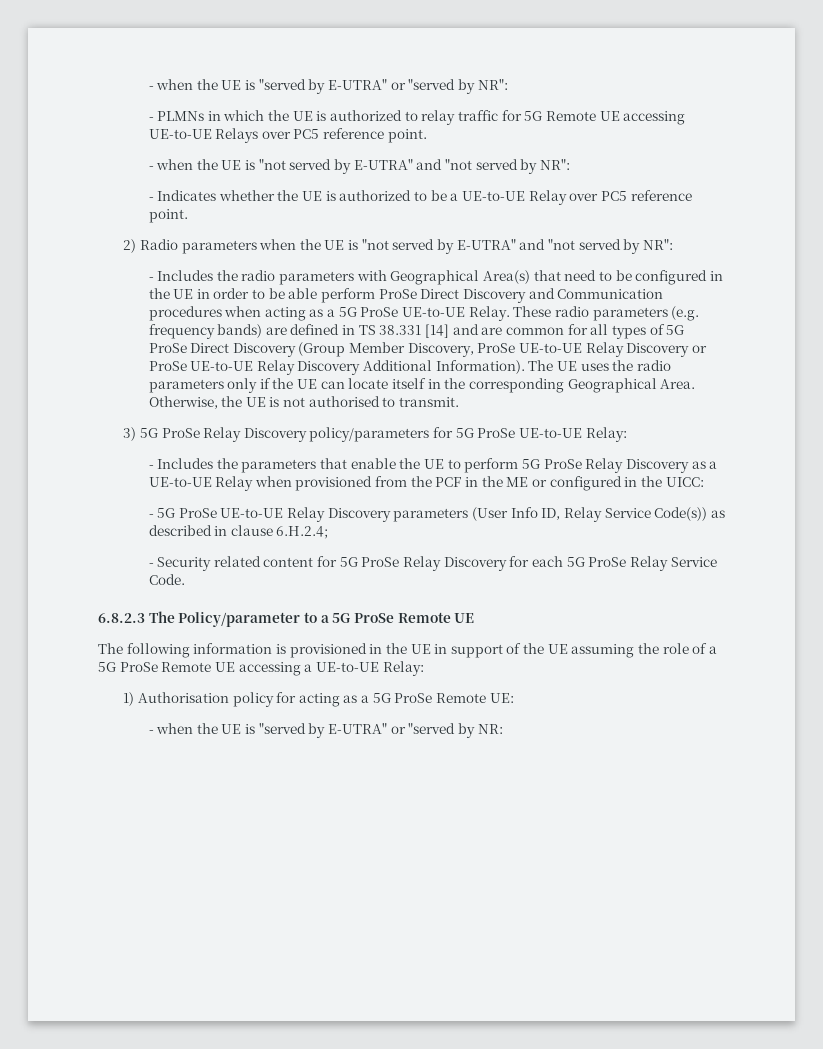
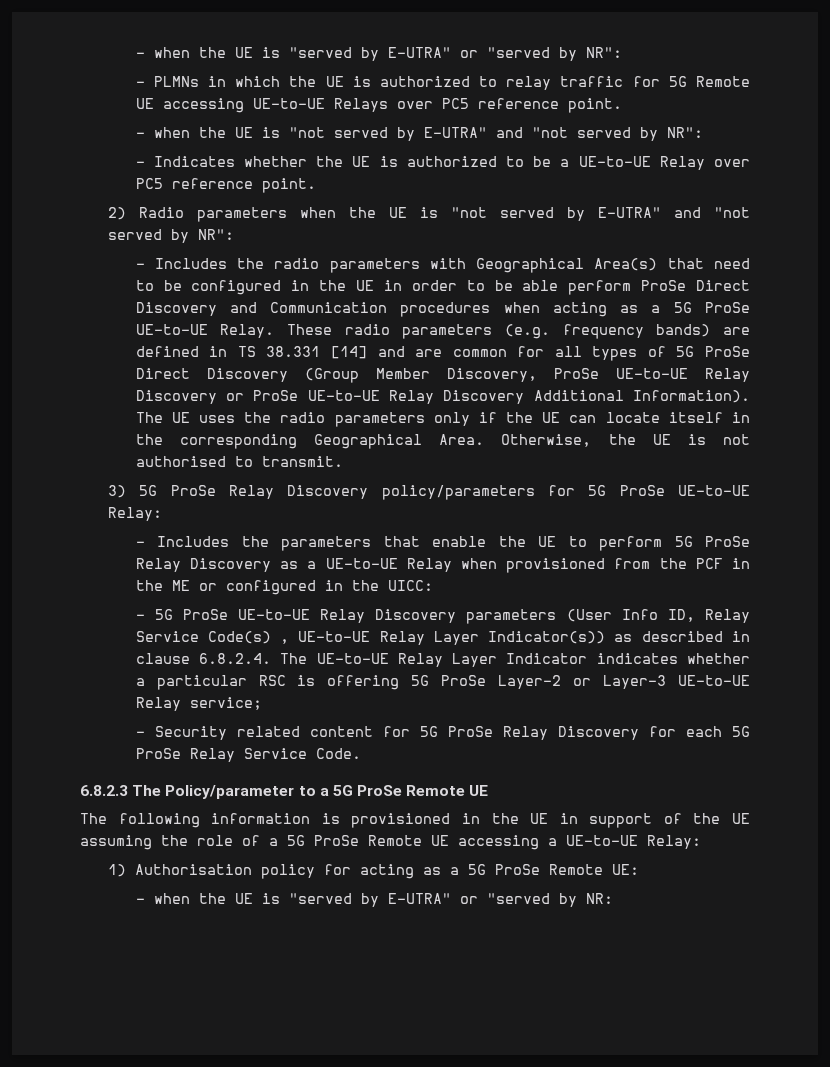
[654,507,725,521] [148,525,329,539] Code(s)) as described in clause 6.H.2.4; -> [207,631,751,645] [135,653,750,667] [135,675,750,690] [135,697,262,711] Code(s) , UE-to-UE Relay Layer Indicator(s)) as described in clause 6.8.2.4. The UE-to-UE Relay Layer Indicator indicates whether a particular RSC is offering 5G ProSe Layer-2 or Layer-3 UE-to-UE Relay service;

